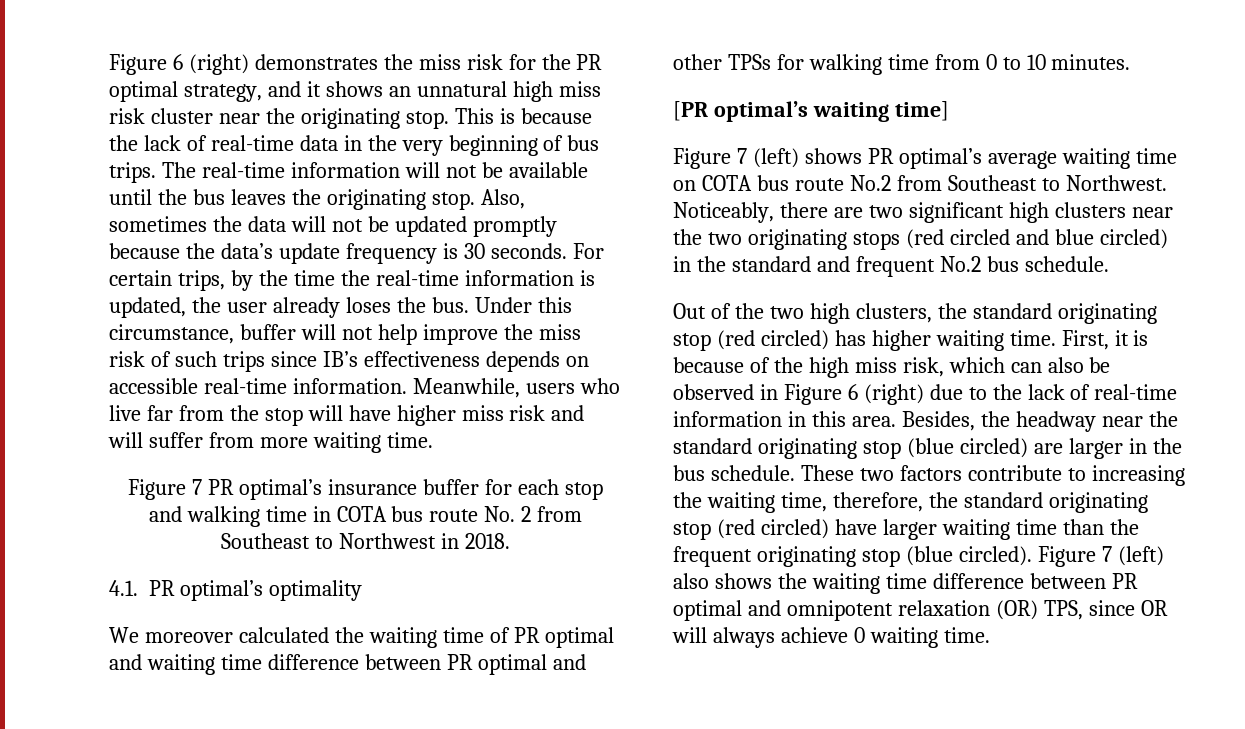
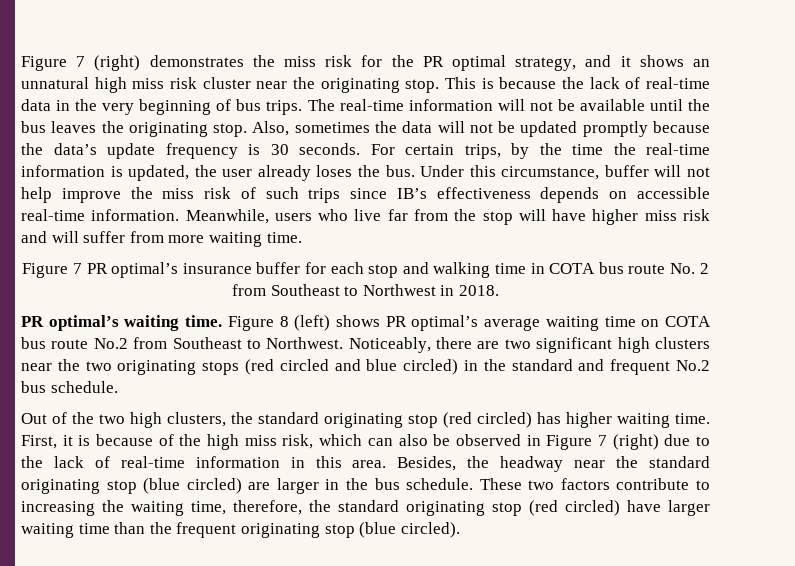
[109,54,183,75] Figure 6 -> [21,56,86,71] Figure 7
[109,580,362,601] [109,627,614,648] [109,654,586,675] [673,54,1131,75] [673,101,949,122] [673,148,747,169] 4.1. PR optimal’s optimality // We moreover calculated the waiting time of PR optimal and waiting time difference between PR optimal and other TPSs for walking time from 0 to 10 minutes. // [PR optimal’s waiting time] // Figure 7 -> [21,315,289,331] PR optimal’s waiting time. Figure 8
[847,384,858,400] 6 -> [597,435,607,446] 7
[1037,546,1164,567] [673,573,1138,594] [673,600,1168,621] [672,627,990,648] Figure 7 (left) also shows the waiting time difference between PR optimal and omnipotent relaxation (OR) TPS, since OR will always achieve 0 waiting time. -> (460, 530) none

